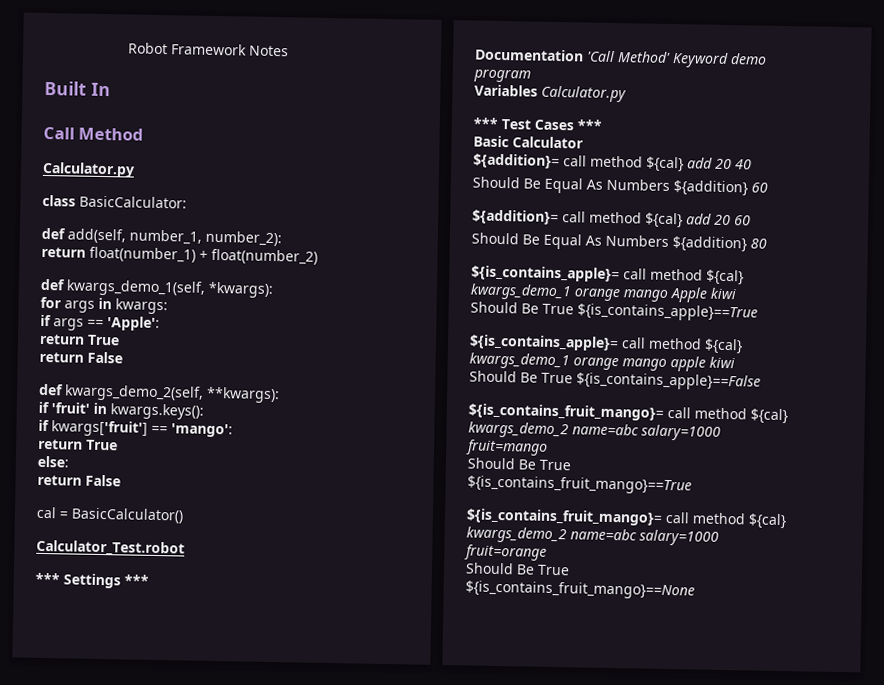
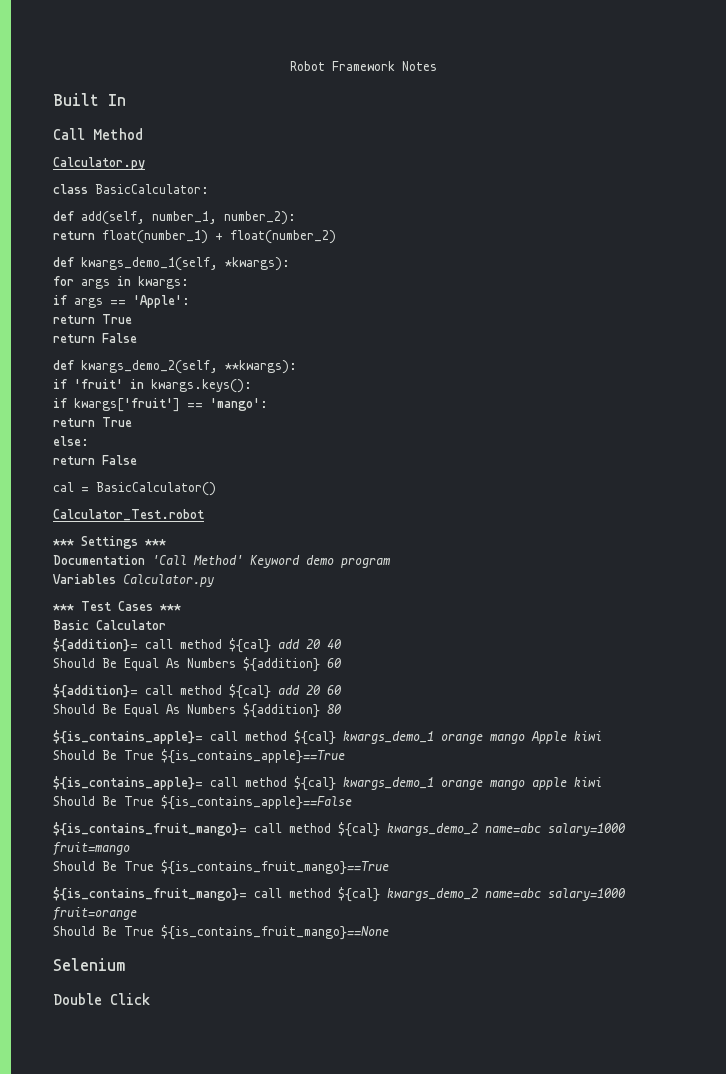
(695, 590) none -> [53,958,125,971] [53,993,150,1005] // Selenium // Double Click

